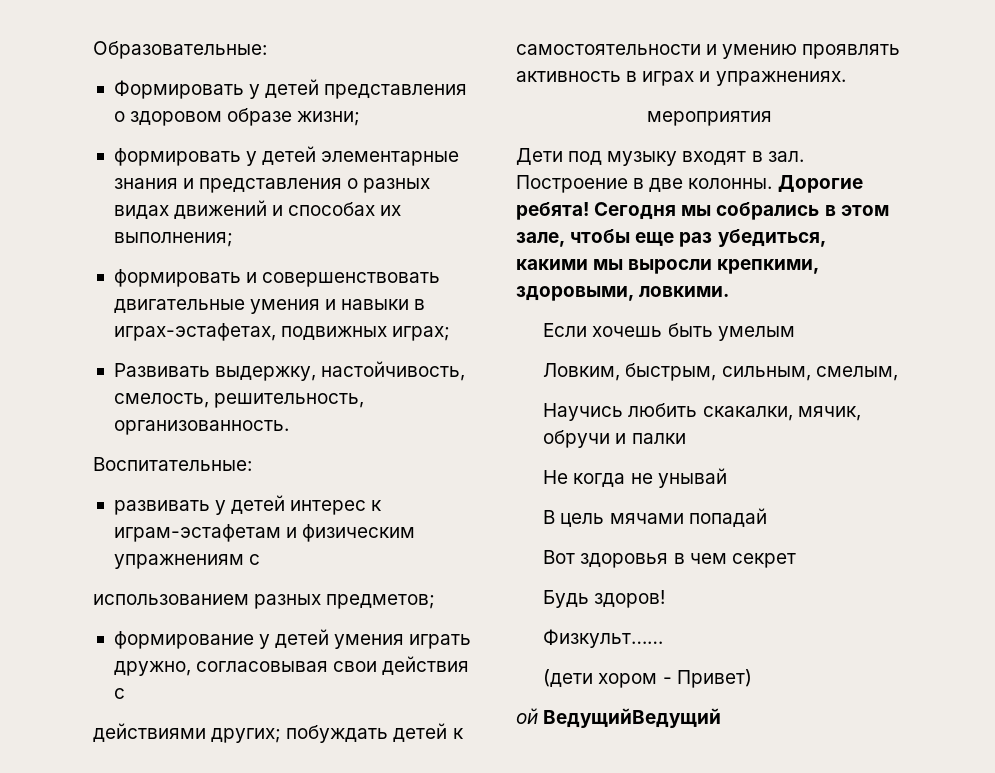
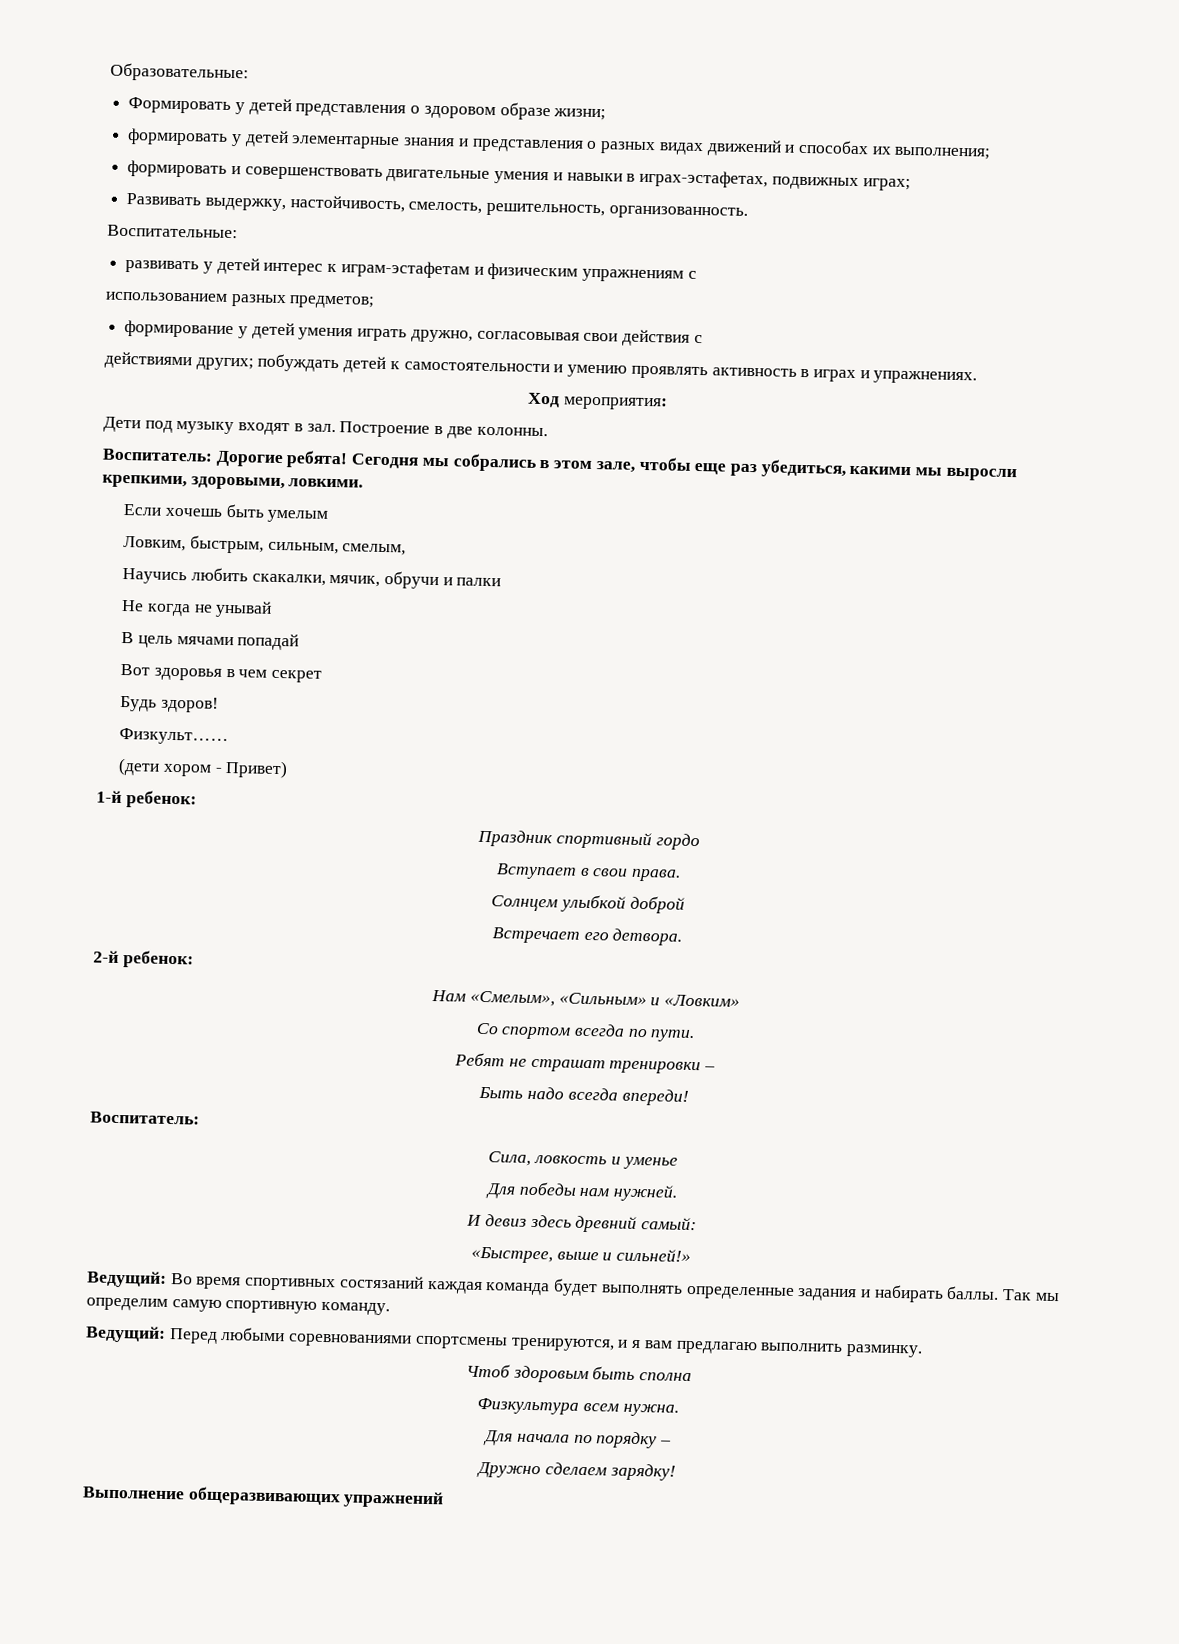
[646,111,772,126] мероприятия -> [527,392,668,411] Ход мероприятия:
(773, 183) none -> [102,448,213,462] // Воспитатель:
[516,708,722,728] ой ВедущийВедущий -> [96,790,197,809] [477,829,700,851] [495,863,682,882] [491,894,685,914] [491,927,683,946] [93,950,194,969] [431,990,740,1007] [475,1022,696,1043] [454,1052,715,1075] [478,1086,689,1106] [90,1111,200,1125] [488,1151,678,1170] [484,1181,679,1202] [466,1214,697,1233] [470,1246,692,1264] [86,1270,1060,1303] [86,1297,391,1316] [85,1325,923,1358] [465,1363,693,1384] [477,1397,679,1417] [483,1430,671,1449] [476,1461,676,1481] [82,1486,445,1509] 1-й ребенок: // Праздник спортивный гордо // Вступает в свои права. // Солнцем улыбкой доброй // Встречает его детвора. // 2-й ребенок: // Нам «Смелым», «Сильным» и «Ловким» // Со спортом всегда по пути. // Ребят не страшат тренировки – // Быть надо всегда впереди! // Воспитатель: // Сила, ловкость и уменье // Для победы нам нужней. // И девиз здесь древний самый: // «Быстрее, выше и сильней!» // Ведущий: Во время спортивных состязаний каждая команда будет выполнять определенные задания и набирать баллы. Так мы определим самую спортивную команду. // Ведущий: Перед любыми соревнованиями спортсмены тренируются, и я вам предлагаю выполнить разминку. // Чтоб здоровым быть сполна // Физкультура всем нужна. // Для начала по порядку – // Дружно сделаем зарядку! // Выполнение общеразвивающих упражнений

